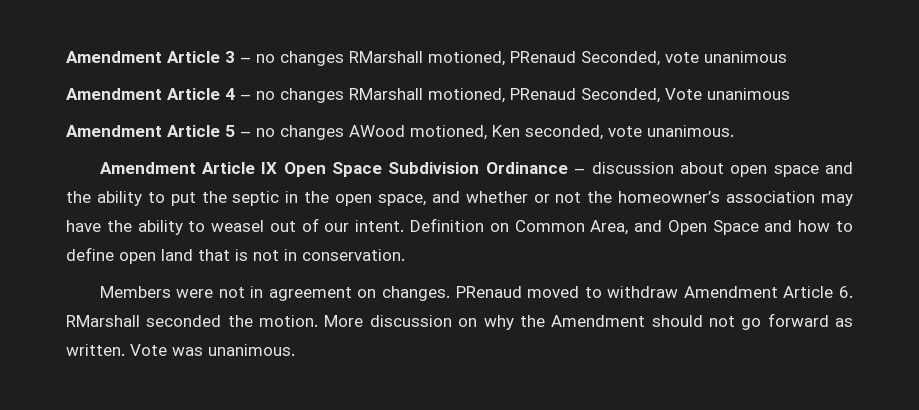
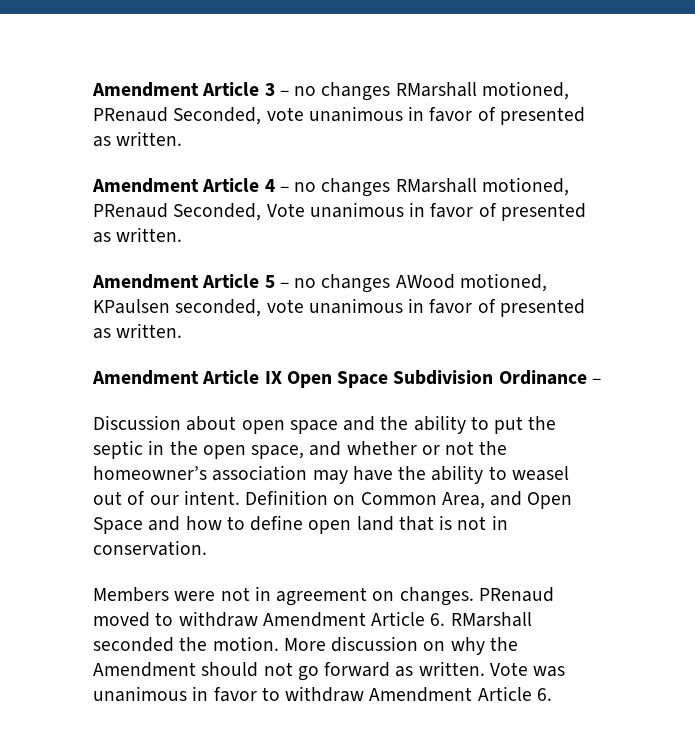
(787, 57) none -> [408,106,585,125] [93,131,183,147] in favor of presented as written.
(790, 94) none -> [409,202,586,221] [93,227,183,243] in favor of presented as written.
[492,125,520,137] Ken -> [93,299,170,314] KPaulsen
[647,125,734,137] unanimous. -> [308,298,585,317] [93,323,183,339] unanimous in favor of presented as written.
[591,162,674,174] discussion -> [93,415,181,430] // Discussion
[208,344,295,356] unanimous. -> [93,686,552,702] unanimous in favor to withdraw Amendment Article 6.

